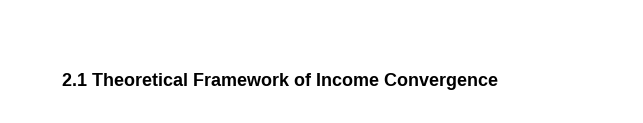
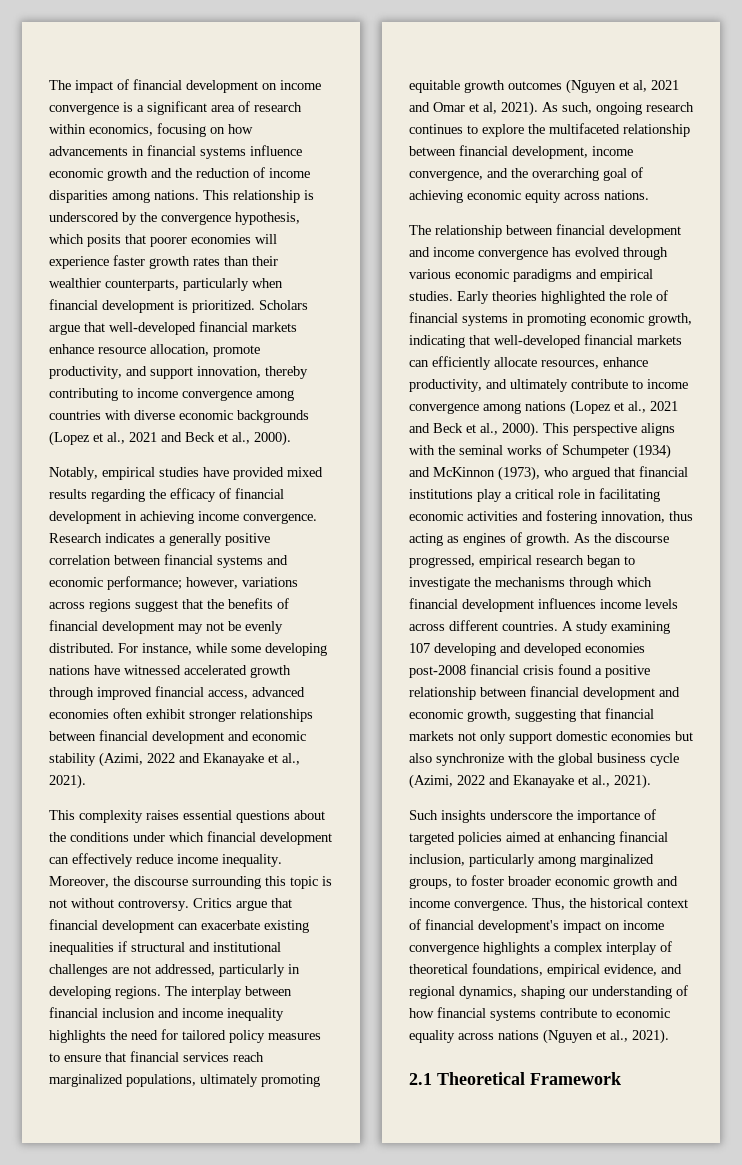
[62,73,498,90] 2.1 Theoretical Framework of Income Convergence -> [49,79,321,93] [49,101,302,115] [49,123,253,137] [49,145,302,159] [49,167,310,181] [49,190,314,203] [49,212,300,225] [49,234,277,247] [49,255,278,269] [49,278,283,291] [49,299,308,313] [49,321,297,335] [49,344,260,357] [49,366,308,379] [49,388,294,401] [49,410,309,423] [49,431,291,446] [49,467,323,480] [49,488,284,502] [49,511,317,524] [49,533,270,546] [49,554,288,568] [49,576,298,590] [49,598,289,612] [49,620,283,634] [49,643,327,656] [49,665,291,678] [49,686,305,700] [49,708,313,722] [49,730,306,744] [49,752,300,767] [49,774,86,789] [49,810,325,823] [49,831,332,845] [49,853,282,867] [49,876,332,889] [49,898,292,911] [49,919,309,933] [49,941,281,955] [49,964,300,977] [49,986,292,999] [49,1007,284,1021] [49,1029,321,1043] [49,1051,264,1062] [49,1074,320,1087] [409,79,679,94] [409,101,694,116] [409,123,690,137] [409,145,633,159] [409,167,643,181] [409,190,649,203] [409,224,681,238] [409,247,668,260] [409,269,653,282] [409,290,668,304] [409,312,692,326] [409,334,682,348] [409,356,648,370] [409,379,688,392] [409,400,678,415] [409,422,675,437] [409,444,671,459] [409,466,688,481] [409,488,660,502] [409,510,693,524] [409,532,669,546] [409,555,635,568] [409,577,652,590] [409,598,678,612] [409,620,670,634] [409,643,645,656] [409,664,650,678] [409,686,680,700] [409,708,654,722] [409,731,693,744] [409,753,679,766] [409,774,651,789] [409,809,656,823] [409,831,668,845] [409,854,654,867] [409,875,678,889] [409,898,688,911] [409,919,664,933] [409,941,672,955] [409,963,682,977] [409,985,688,999] [409,1007,670,1021] [409,1029,669,1044] [409,1072,621,1085] The impact of financial development on income convergence is a significant area of research within economics, focusing on how advancements in financial systems influence economic growth and the reduction of income disparities among nations. This relationship is underscored by the convergence hypothesis, which posits that poorer economies will experience faster growth rates than their wealthier counterparts, particularly when financial development is prioritized. Scholars argue that well-developed financial markets enhance resource allocation, promote productivity, and support innovation, thereby contributing to income convergence among countries with diverse economic backgrounds (Lopez et al., 2021 and Beck et al., 2000). // Notably, empirical studies have provided mixed results regarding the efficacy of financial development in achieving income convergence. Research indicates a generally positive correlation between financial systems and economic performance; however, variations across regions suggest that the benefits of financial development may not be evenly distributed. For instance, while some developing nations have witnessed accelerated growth through improved financial access, advanced economies often exhibit stronger relationships between financial development and economic stability (Azimi, 2022 and Ekanayake et al., 2021). // This complexity raises essential questions about the conditions under which financial development can effectively reduce income inequality. Moreover, the discourse surrounding this topic is not without controversy. Critics argue that financial development can exacerbate existing inequalities if structural and institutional challenges are not addressed, particularly in developing regions. The interplay between financial inclusion and income inequality highlights the need for tailored policy measures to ensure that financial services reach marginalized populations, ultimately promoting equitable growth outcomes (Nguyen et al, 2021 and Omar et al, 2021). As such, ongoing research continues to explore the multifaceted relationship between financial development, income convergence, and the overarching goal of achieving economic equity across nations. // The relationship between financial development and income convergence has evolved through various economic paradigms and empirical studies. Early theories highlighted the role of financial systems in promoting economic growth, indicating that well-developed financial markets can efficiently allocate resources, enhance productivity, and ultimately contribute to income convergence among nations (Lopez et al., 2021 and Beck et al., 2000). This perspective aligns with the seminal works of Schumpeter (1934) and McKinnon (1973), who argued that financial institutions play a critical role in facilitating economic activities and fostering innovation, thus acting as engines of growth. As the discourse progressed, empirical research began to investigate the mechanisms through which financial development influences income levels across different countries. A study examining 107 developing and developed economies post-2008 financial crisis found a positive relationship between financial development and economic growth, suggesting that financial markets not only support domestic economies but also synchronize with the global business cycle (Azimi, 2022 and Ekanayake et al., 2021). // Such insights underscore the importance of targeted policies aimed at enhancing financial inclusion, particularly among marginalized groups, to foster broader economic growth and income convergence. Thus, the historical context of financial development's impact on income convergence highlights a complex interplay of theoretical foundations, empirical evidence, and regional dynamics, shaping our understanding of how financial systems contribute to economic equality across nations (Nguyen et al., 2021). // 2.1 Theoretical Framework

